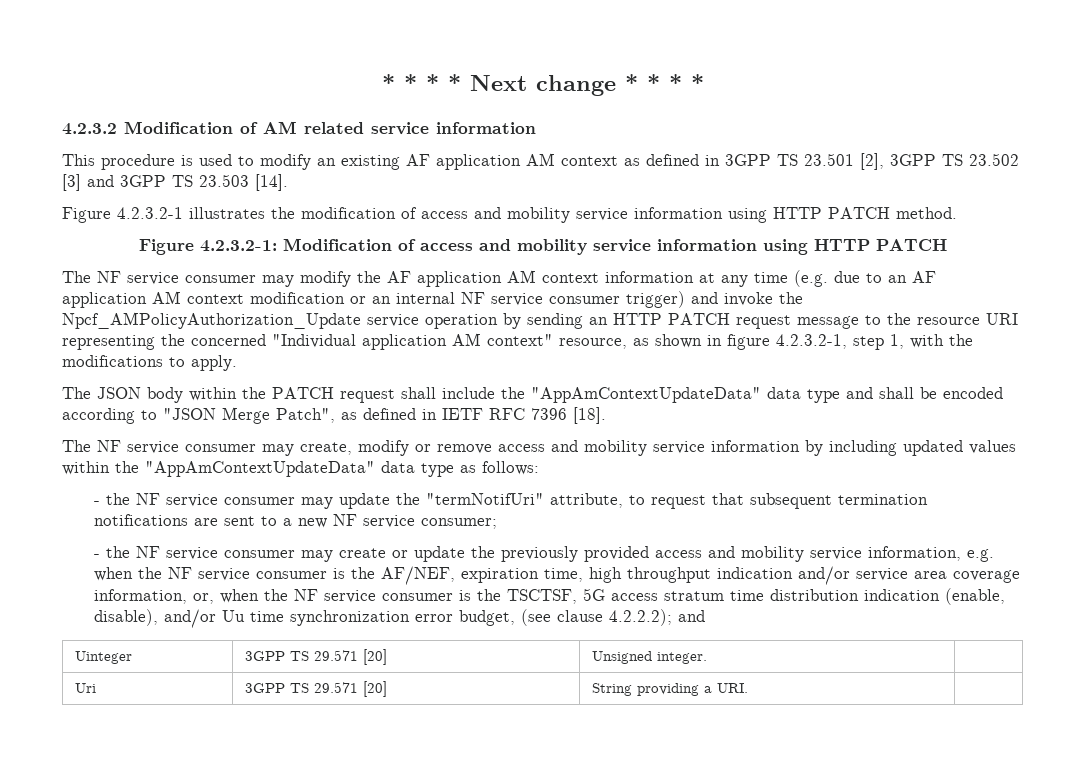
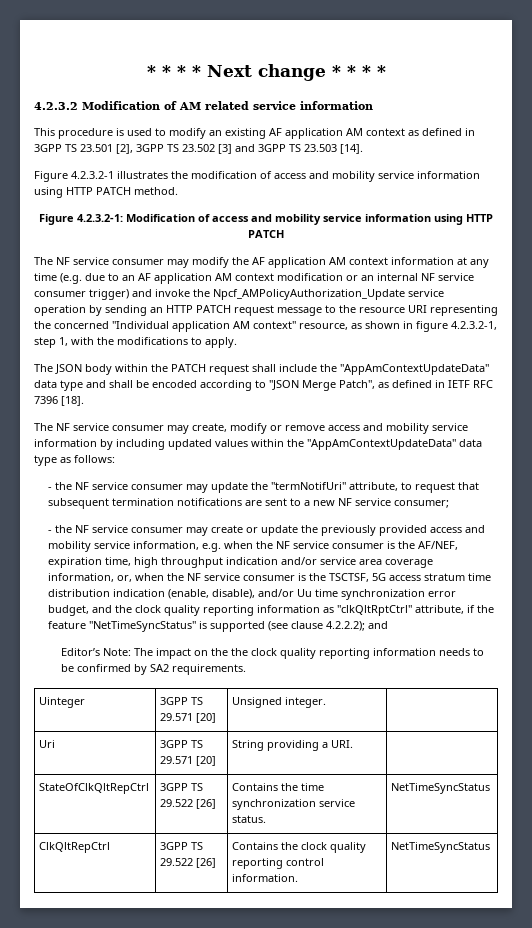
[520,609,705,626] (see clause 4.2.2.2); and -> [91,605,494,616] [47,621,388,632] [61,648,485,659] [61,664,247,675] and the clock quality reporting information as "clkQltRptCtrl" attribute, if the feature "NetTimeSyncStatus" is supported (see clause 4.2.2.2); and // Editor’s Note: The impact on the the clock quality reporting information needs to be confirmed by SA2 requirements.
(748, 688) none -> [39,783,150,794] [160,783,204,791] [160,799,217,809] [232,783,325,791] [232,799,356,810] [232,815,267,823] [391,783,491,794] [39,842,111,853] [160,842,204,850] [160,858,217,868] [232,842,367,853] [232,858,325,869] [232,874,299,882] [391,842,491,853] // StateOfClkQltRepCtrl | 3GPP TS 29.522 [26] | Contains the time synchronization service status. | NetTimeSyncStatus // ClkQltRepCtrl | 3GPP TS 29.522 [26] | Contains the clock quality reporting control information. | NetTimeSyncStatus

